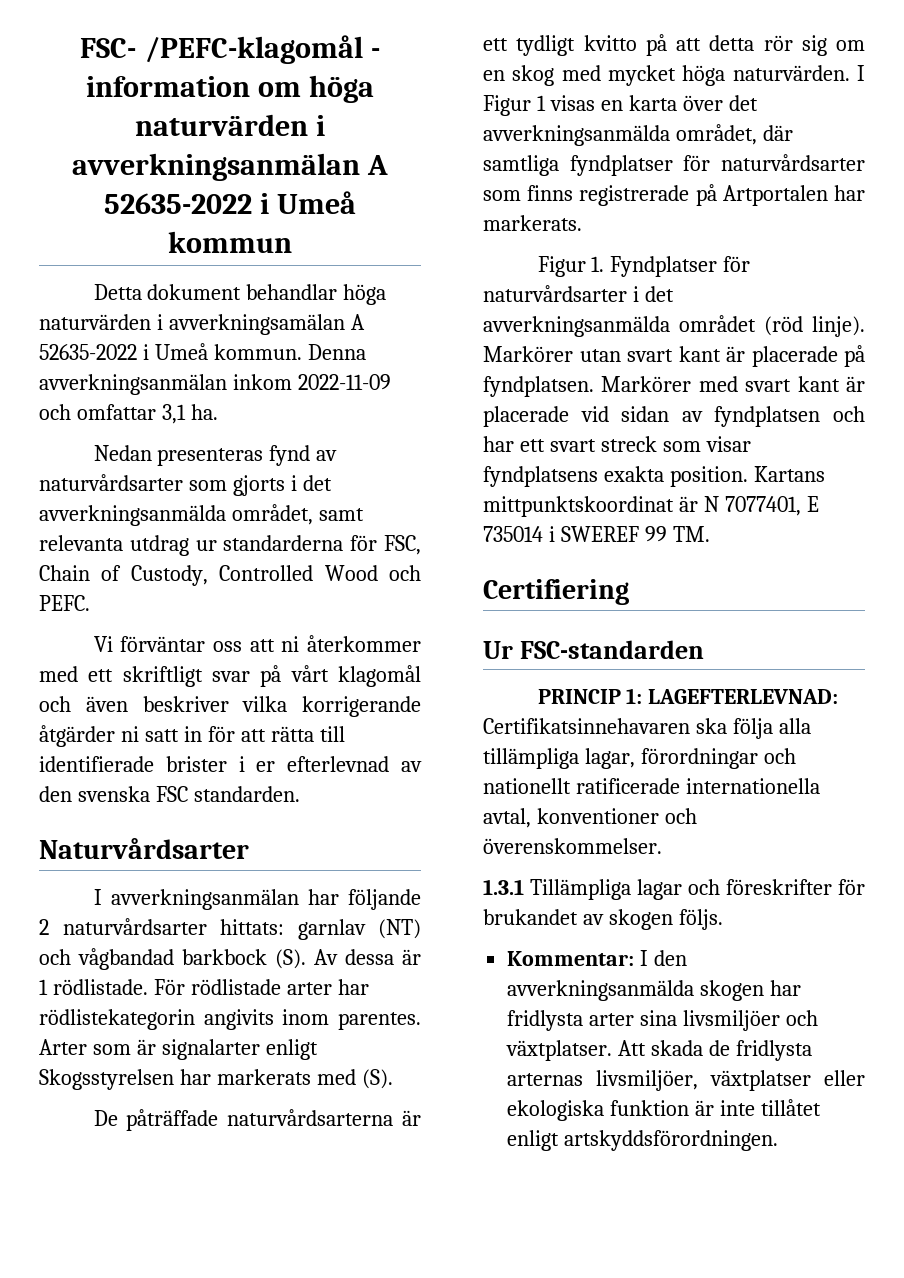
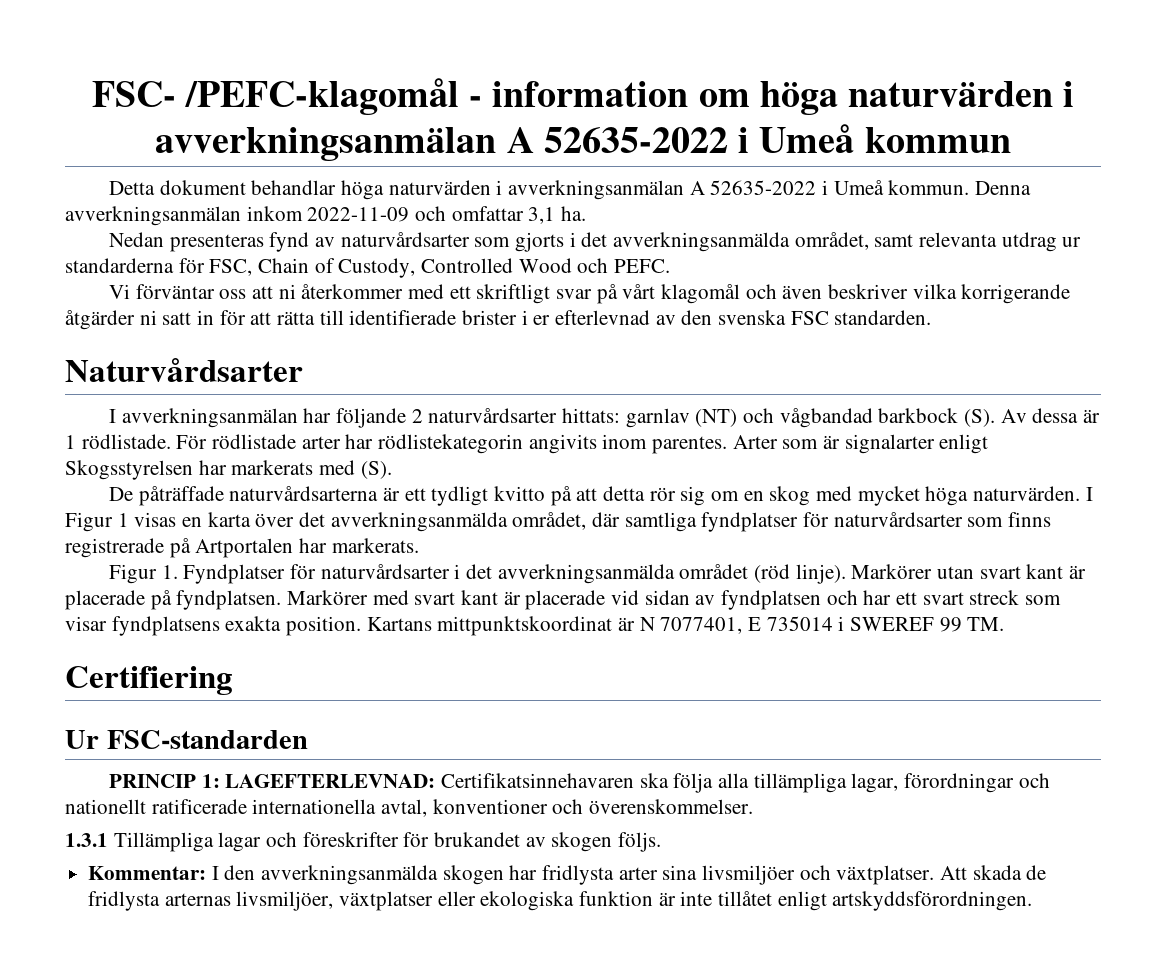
[168,314,345,335] avverkningsamälan -> [507,180,684,200] avverkningsanmälan

